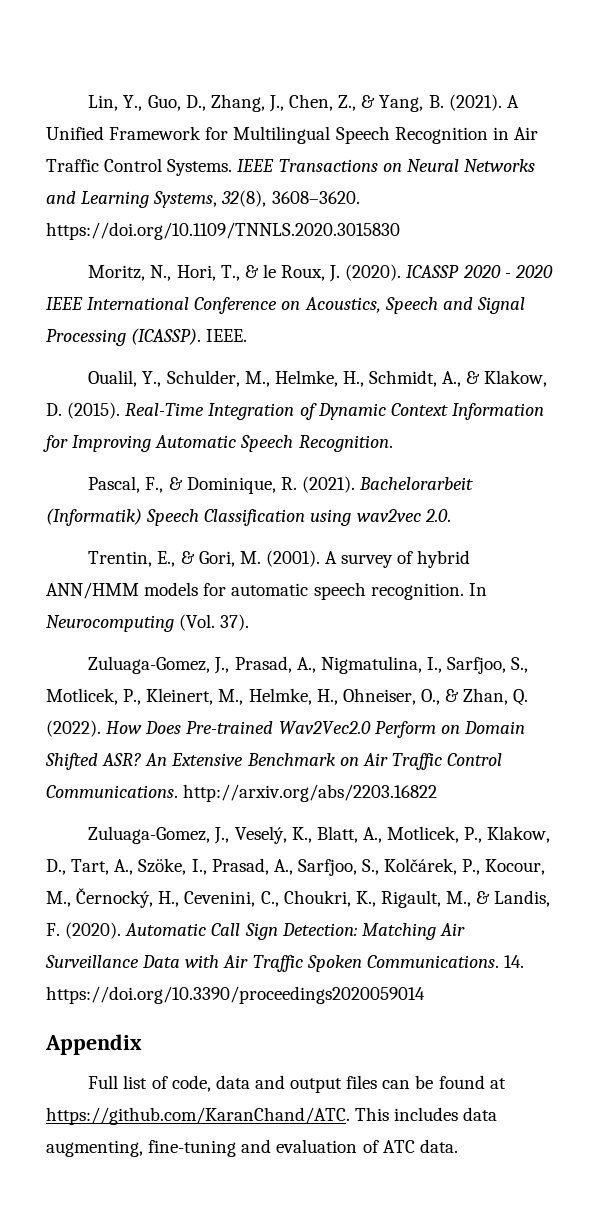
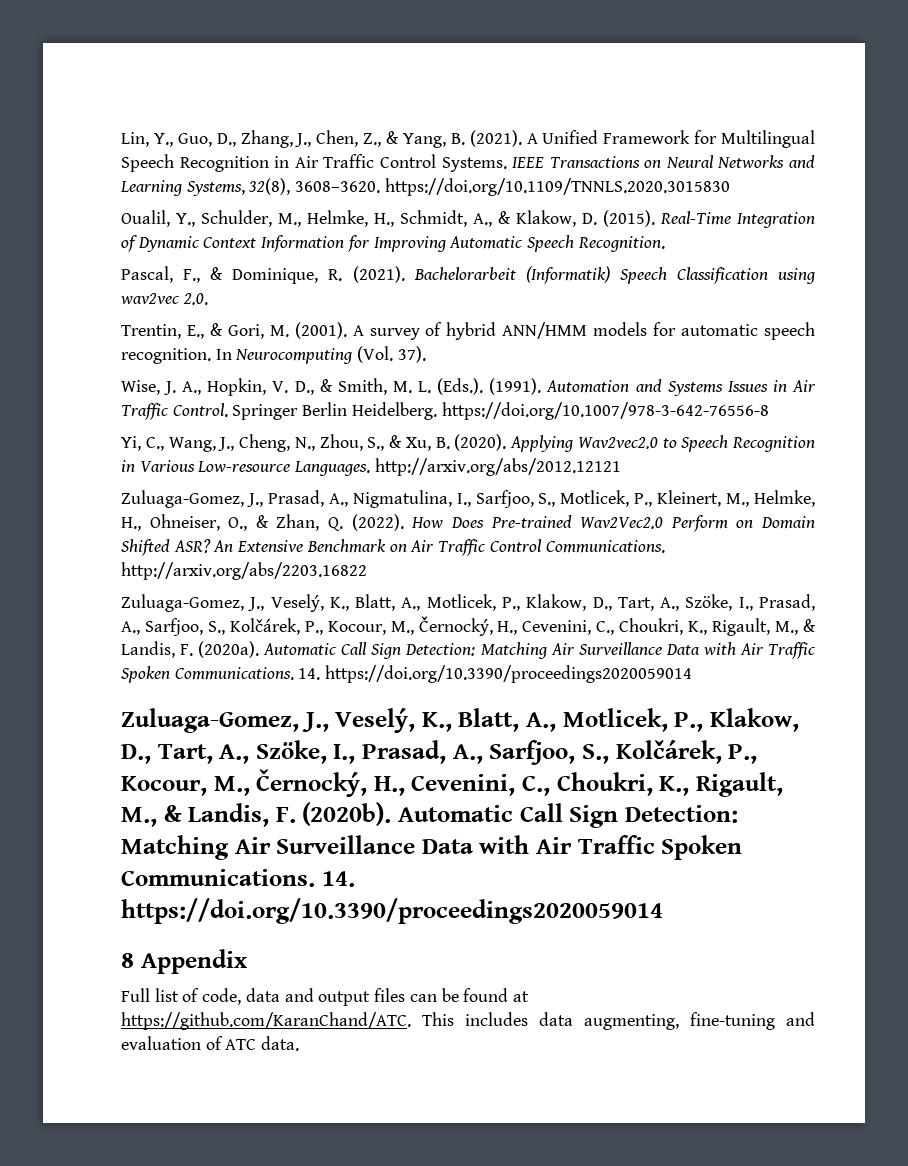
[88,264,553,282] [46,297,525,314] [46,328,248,346] // Moritz, N., Hori, T., & le Roux, J. (2020). ICASSP 2020 - 2020 IEEE International Conference on Acoustics, Speech and Signal Processing (ICASSP). IEEE. -> (730, 187) none
(250, 622) none -> [121,378,817,396] [121,402,769,420] [121,434,815,452] [121,458,621,476] // Wise, J. A., Hopkin, V. D., & Smith, M. L. (Eds.). (1991). Automation and Systems Issues in Air Traffic Control. Springer Berlin Heidelberg. https://doi.org/10.1007/978-3-642-76556-8 // Yi, C., Wang, J., Cheng, N., Zhou, S., & Xu, B. (2020). Applying Wav2vec2.0 to Speech Recognition in Various Low-resource Languages. http://arxiv.org/abs/2012.12121
[65,922,122,939] (2020). -> [198,641,260,658] (2020a).
(425, 995) none -> [121,708,799,733] [121,740,758,765] [121,769,783,797] [121,802,738,828] [121,835,743,860] [121,869,355,887] [121,898,663,924] [121,953,134,968] Zuluaga-Gomez, J., Veselý, K., Blatt, A., Motlicek, P., Klakow, D., Tart, A., Szöke, I., Prasad, A., Sarfjoo, S., Kolčárek, P., Kocour, M., Černocký, H., Cevenini, C., Choukri, K., Rigault, M., & Landis, F. (2020b). Automatic Call Sign Detection: Matching Air Surveillance Data with Air Traffic Spoken Communications. 14. https://doi.org/10.3390/proceedings2020059014 // 8

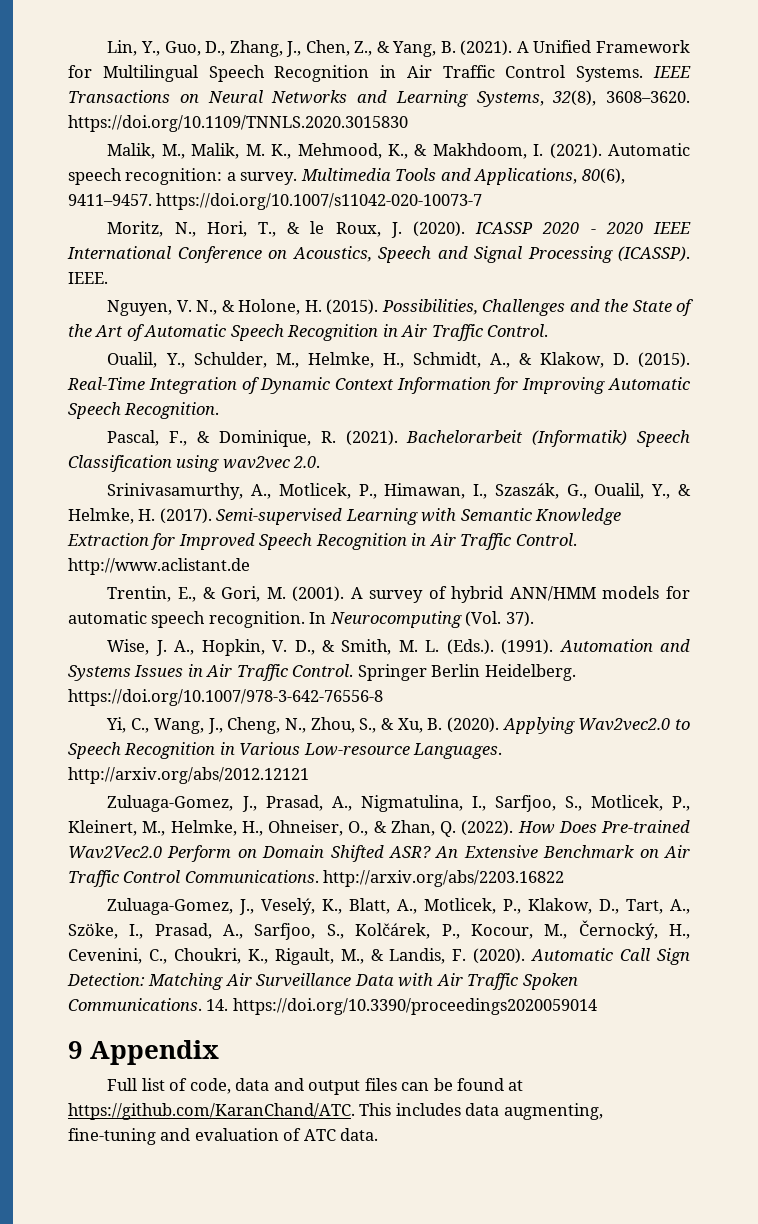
(730, 187) none -> [107,143,690,159] [68,168,625,185] [68,193,483,210] [107,221,691,238] [67,246,690,263] [68,272,108,284] [107,299,694,316] [68,324,549,341] // Malik, M., Malik, M. K., Mehmood, K., & Makhdoom, I. (2021). Automatic speech recognition: a survey. Multimedia Tools and Applications, 80(6), 9411–9457. https://doi.org/10.1007/s11042-020-10073-7 // Moritz, N., Hori, T., & le Roux, J. (2020). ICASSP 2020 - 2020 IEEE International Conference on Acoustics, Speech and Signal Processing (ICASSP). IEEE. // Nguyen, V. N., & Holone, H. (2015). Possibilities, Challenges and the State of the Art of Automatic Speech Recognition in Air Traffic Control.
(208, 299) none -> [107,483,691,500] [68,508,622,525] [67,533,577,550] [68,558,250,575] // Srinivasamurthy, A., Motlicek, P., Himawan, I., Szaszák, G., Oualil, Y., & Helmke, H. (2017). Semi-supervised Learning with Semantic Knowledge Extraction for Improved Speech Recognition in Air Traffic Control. http://www.aclistant.de
[198,641,260,658] (2020a). -> [473,948,526,964] (2020).
[121,708,799,733] [121,740,758,765] [121,769,783,797] [121,802,738,828] [121,835,743,860] [121,869,355,887] [121,898,663,924] [121,953,134,968] Zuluaga-Gomez, J., Veselý, K., Blatt, A., Motlicek, P., Klakow, D., Tart, A., Szöke, I., Prasad, A., Sarfjoo, S., Kolčárek, P., Kocour, M., Černocký, H., Cevenini, C., Choukri, K., Rigault, M., & Landis, F. (2020b). Automatic Call Sign Detection: Matching Air Surveillance Data with Air Traffic Spoken Communications. 14. https://doi.org/10.3390/proceedings2020059014 // 8 -> [68,1041,83,1059] 9

